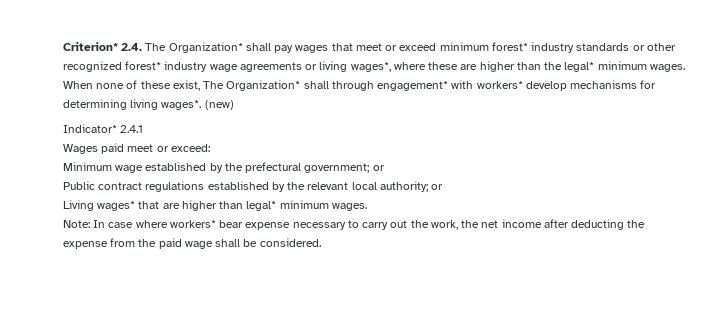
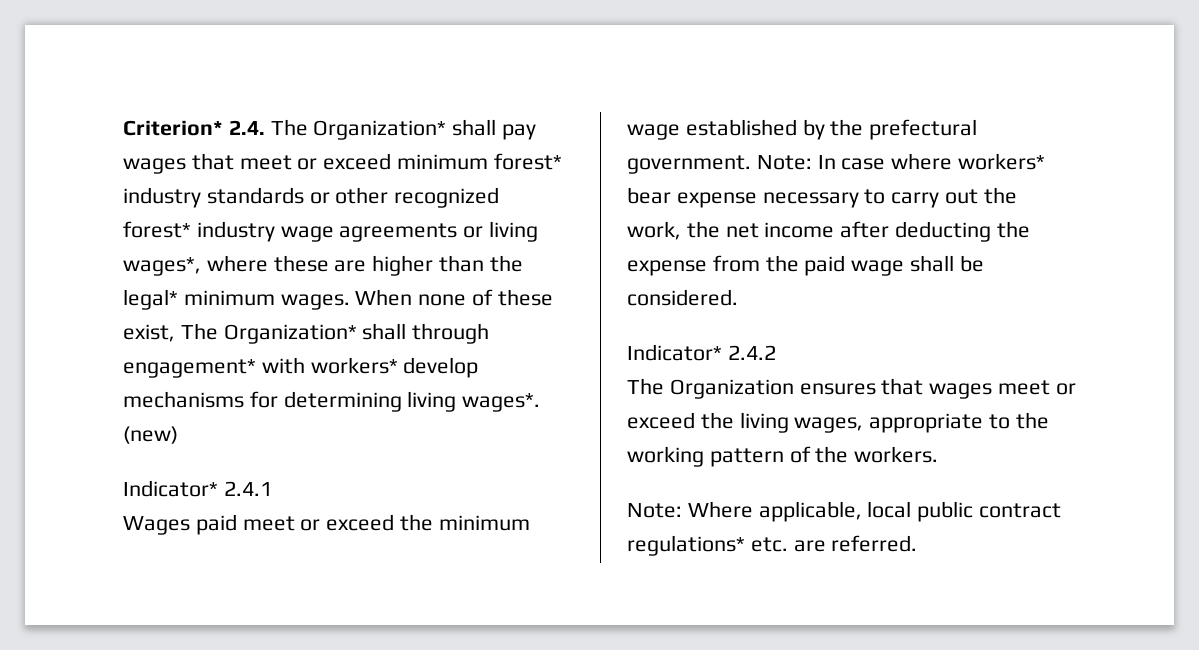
[170,144,210,152] [63,162,112,171] exceed: // Minimum -> [326,514,530,531] exceed the minimum
[304,163,385,173] [63,181,444,192] [63,200,367,211] government; or // Public contract regulations established by the relevant local authority; or // Living wages* that are higher than legal* minimum wages. // -> [627,155,751,174] government.
(321, 242) none -> [627,344,776,361] [627,378,1076,399] [627,412,1049,433] [627,446,939,467] [627,501,1062,522] [627,535,918,556] // Indicator* 2.4.2 // The Organization ensures that wages meet or exceed the living wages, appropriate to the working pattern of the workers. // Note: Where applicable, local public contract regulations* etc. are referred.

